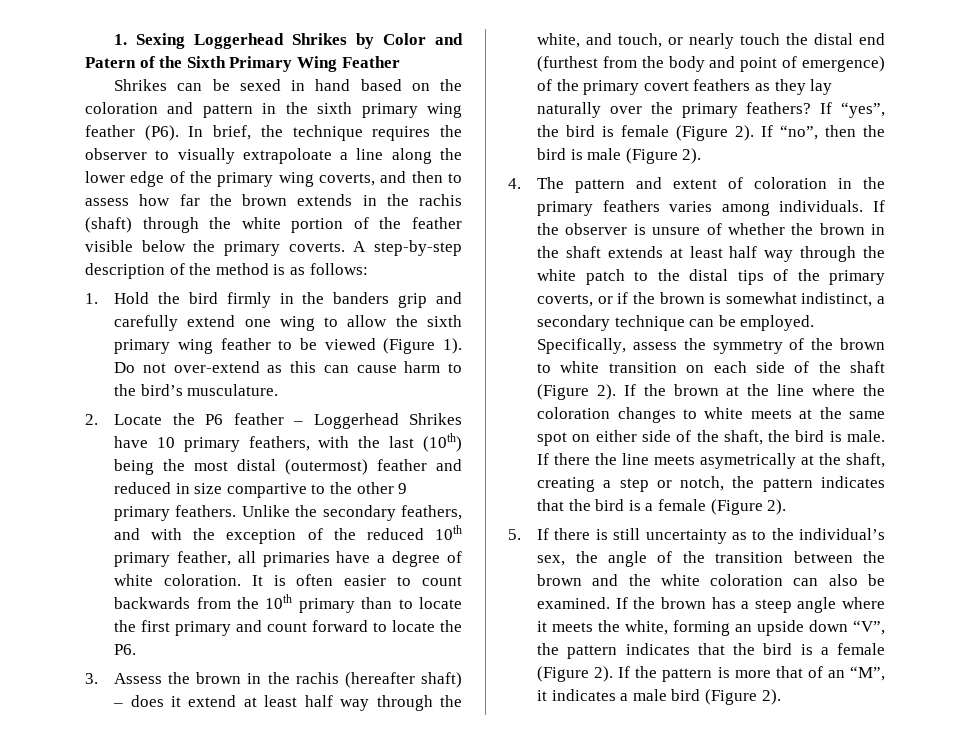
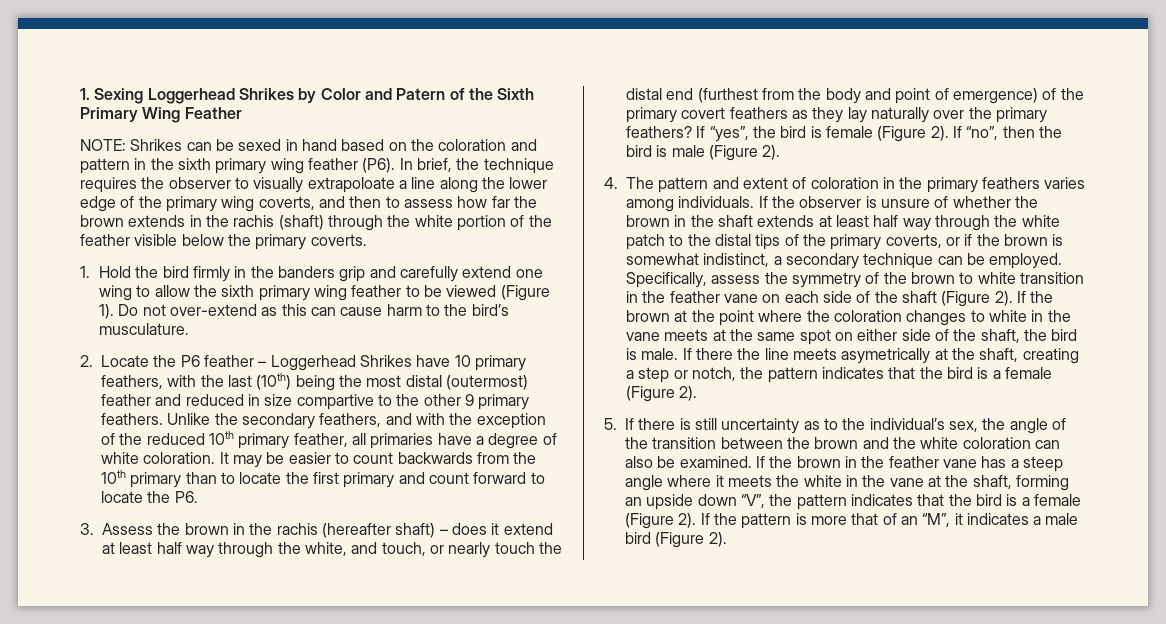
(400, 62) none -> [80,139,126,151] NOTE:
[353,240,462,256] [85,263,368,279] A step-by-step description of the method is as follows: -> (367, 240) none
[273,574,334,586] is often -> [232,452,285,468] may be
(677, 367) none -> [626,291,758,303] in the feather vane
[777,384,805,396] line -> [718,310,754,326] point
(744, 413) none -> [1031,310,1071,322] [626,332,660,341] in the vane
(706, 603) none -> [844,456,977,468] in the feather vane
[625,620,669,635] white, -> [803,475,1012,489] white in the vane at the shaft,

